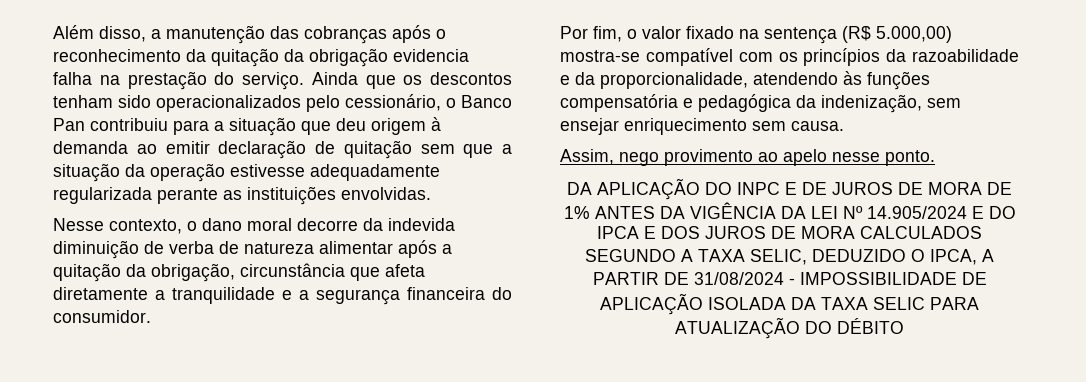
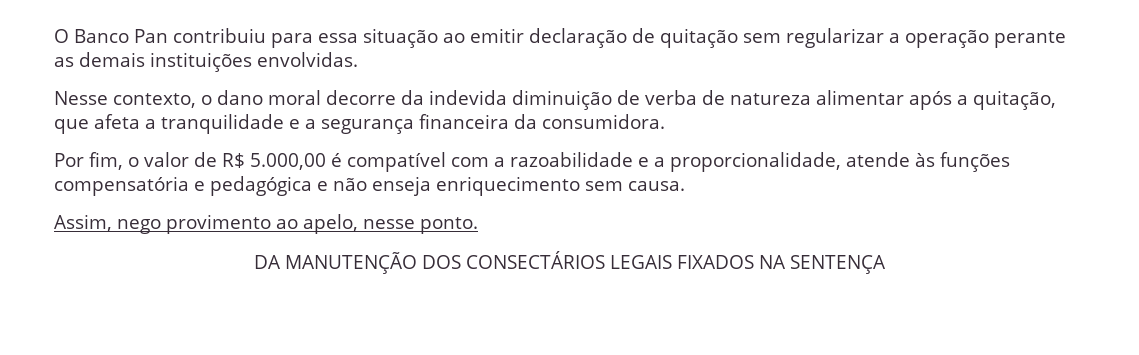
[53,25,446,44] [53,48,469,67] [53,71,512,90] [53,94,512,112] [53,117,441,136] [53,141,128,154] Além disso, a manutenção das cobranças após o reconhecimento da quitação da obrigação evidencia falha na prestação do serviço. Ainda que os descontos tenham sido operacionalizados pelo cessionário, o Banco Pan contribuiu para a situação que deu origem à demanda -> [54,28,438,48] O Banco Pan contribuiu para essa situação
[463,144,512,158] [53,163,440,182] [53,187,152,204] que a situação da operação estivesse adequadamente regularizada -> [786,28,989,48] regularizar a operação
(242, 195) none -> [79,52,145,67] demais
[53,263,345,282] quitação da obrigação, circunstância -> [973,90,1056,110] quitação,
[53,287,148,300] diretamente -> (140, 121) none
[492,287,512,300] [53,310,151,323] do consumidor. -> [514,114,665,129] da consumidora.
[686,26,952,44] [560,48,1019,66] [560,72,838,89] fixado na sentença (R$ 5.000,00) mostra-se compatível com os princípios da razoabilidade e da proporcionalidade, atendendo -> [194,152,910,172] de R$ 5.000,00 é compatível com a razoabilidade e a proporcionalidade, atende
[796,94,961,113] [560,118,619,135] da indenização, sem ensejar -> [317,176,431,196] e não enseja
[783,149,827,166] apelo -> [303,214,358,234] apelo,
[597,178,1012,200] [563,202,1016,219] [597,226,982,239] [585,249,994,265] [592,272,987,285] [600,293,979,315] [675,317,904,339] APLICAÇÃO DO INPC E DE JUROS DE MORA DE 1% ANTES DA VIGÊNCIA DA LEI Nº 14.905/2024 E DO IPCA E DOS JUROS DE MORA CALCULADOS SEGUNDO A TAXA SELIC, DEDUZIDO O IPCA, A PARTIR DE 31/08/2024 - IMPOSSIBILIDADE DE APLICAÇÃO ISOLADA DA TAXA SELIC PARA ATUALIZAÇÃO DO DÉBITO -> [285,251,886,274] MANUTENÇÃO DOS CONSECTÁRIOS LEGAIS FIXADOS NA SENTENÇA

